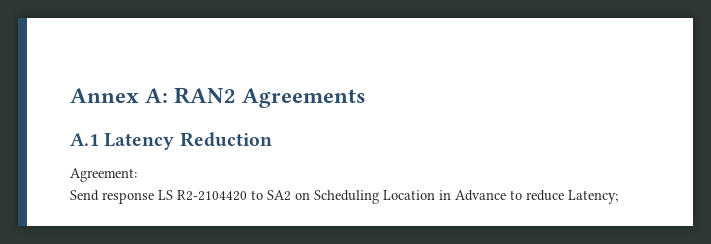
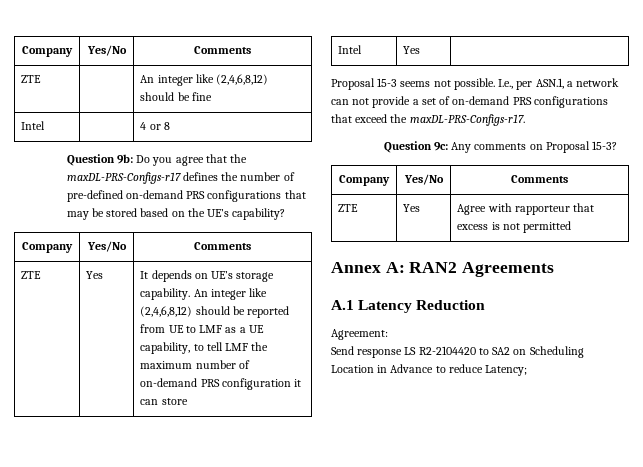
(70, 95) none -> [22,46,73,57] [86,45,127,56] [194,46,251,54] [21,75,42,83] [140,74,269,86] [140,92,212,101] [21,121,46,130] [140,122,170,130] [66,154,248,166] [66,172,295,184] [66,190,306,202] [66,208,286,220] [22,242,73,253] [86,241,127,252] [194,242,251,250] [21,271,42,279] [86,271,104,279] [140,270,275,282] [140,288,268,300] [140,306,290,318] [140,324,264,333] [140,342,269,354] [140,360,250,369] [140,378,302,390] [140,398,188,405] [338,45,363,54] [403,46,421,54] [331,78,620,90] [331,96,608,108] [331,114,525,126] [383,141,618,153] [339,175,390,186] [403,174,444,185] [511,175,568,183] [338,204,359,212] [403,204,421,212] [457,203,595,215] [457,221,572,233] Company | Yes/No | Comments // ZTE | | An integer like (2,4,6,8,12) should be fine // Intel | | 4 or 8 // Question 9b: Do you agree that the maxDL-PRS-Configs-r17 defines the number of pre-defined on-demand PRS configurations that may be stored based on the UE’s capability? // Company | Yes/No | Comments // ZTE | Yes | It depends on UE’s storage capability. An integer like (2,4,6,8,12) should be reported from UE to LMF as a UE capability, to tell LMF the maximum number of on-demand PRS configuration it can store // Intel | Yes | // Proposal 15-3 seems not possible. I.e., per ASN.1, a network can not provide a set of on-demand PRS configurations that exceed the maxDL-PRS-Configs-r17. // Question 9c: Any comments on Proposal 15-3? // Company | Yes/No | Comments // ZTE | Yes | Agree with rapporteur that excess is not permitted //

